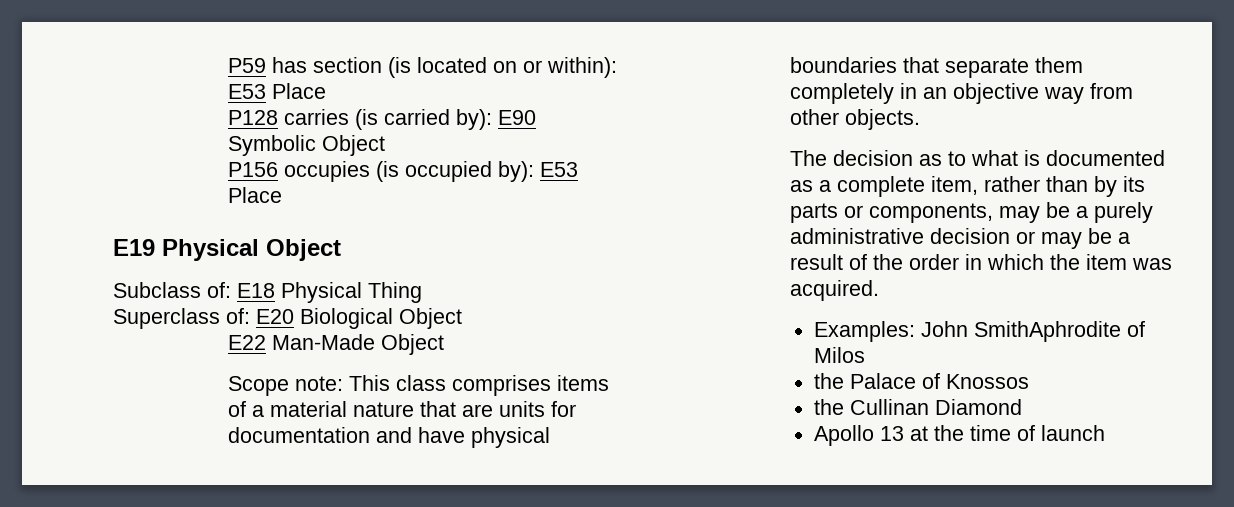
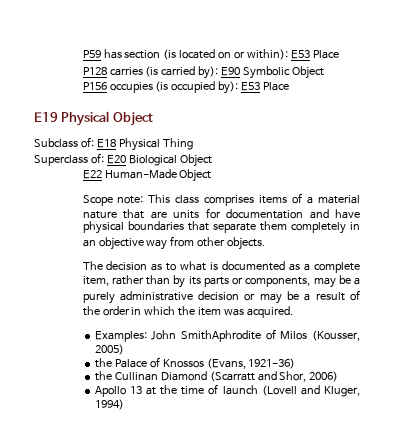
[272,334,376,350] Man-Made -> [104,169,177,179] Human-Made
(865, 355) none -> [312,330,361,341] [94,344,124,355] (Kousser, 2005)
(1029, 381) none -> [206,358,296,369] (Evans, 1921-36)
(1022, 407) none -> [209,371,339,382] (Scarratt and Shor, 2006)
(1105, 433) none -> [261,385,360,397] [94,399,124,410] (Lovell and Kluger, 1994)

